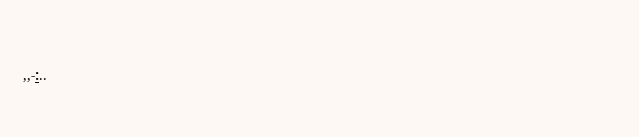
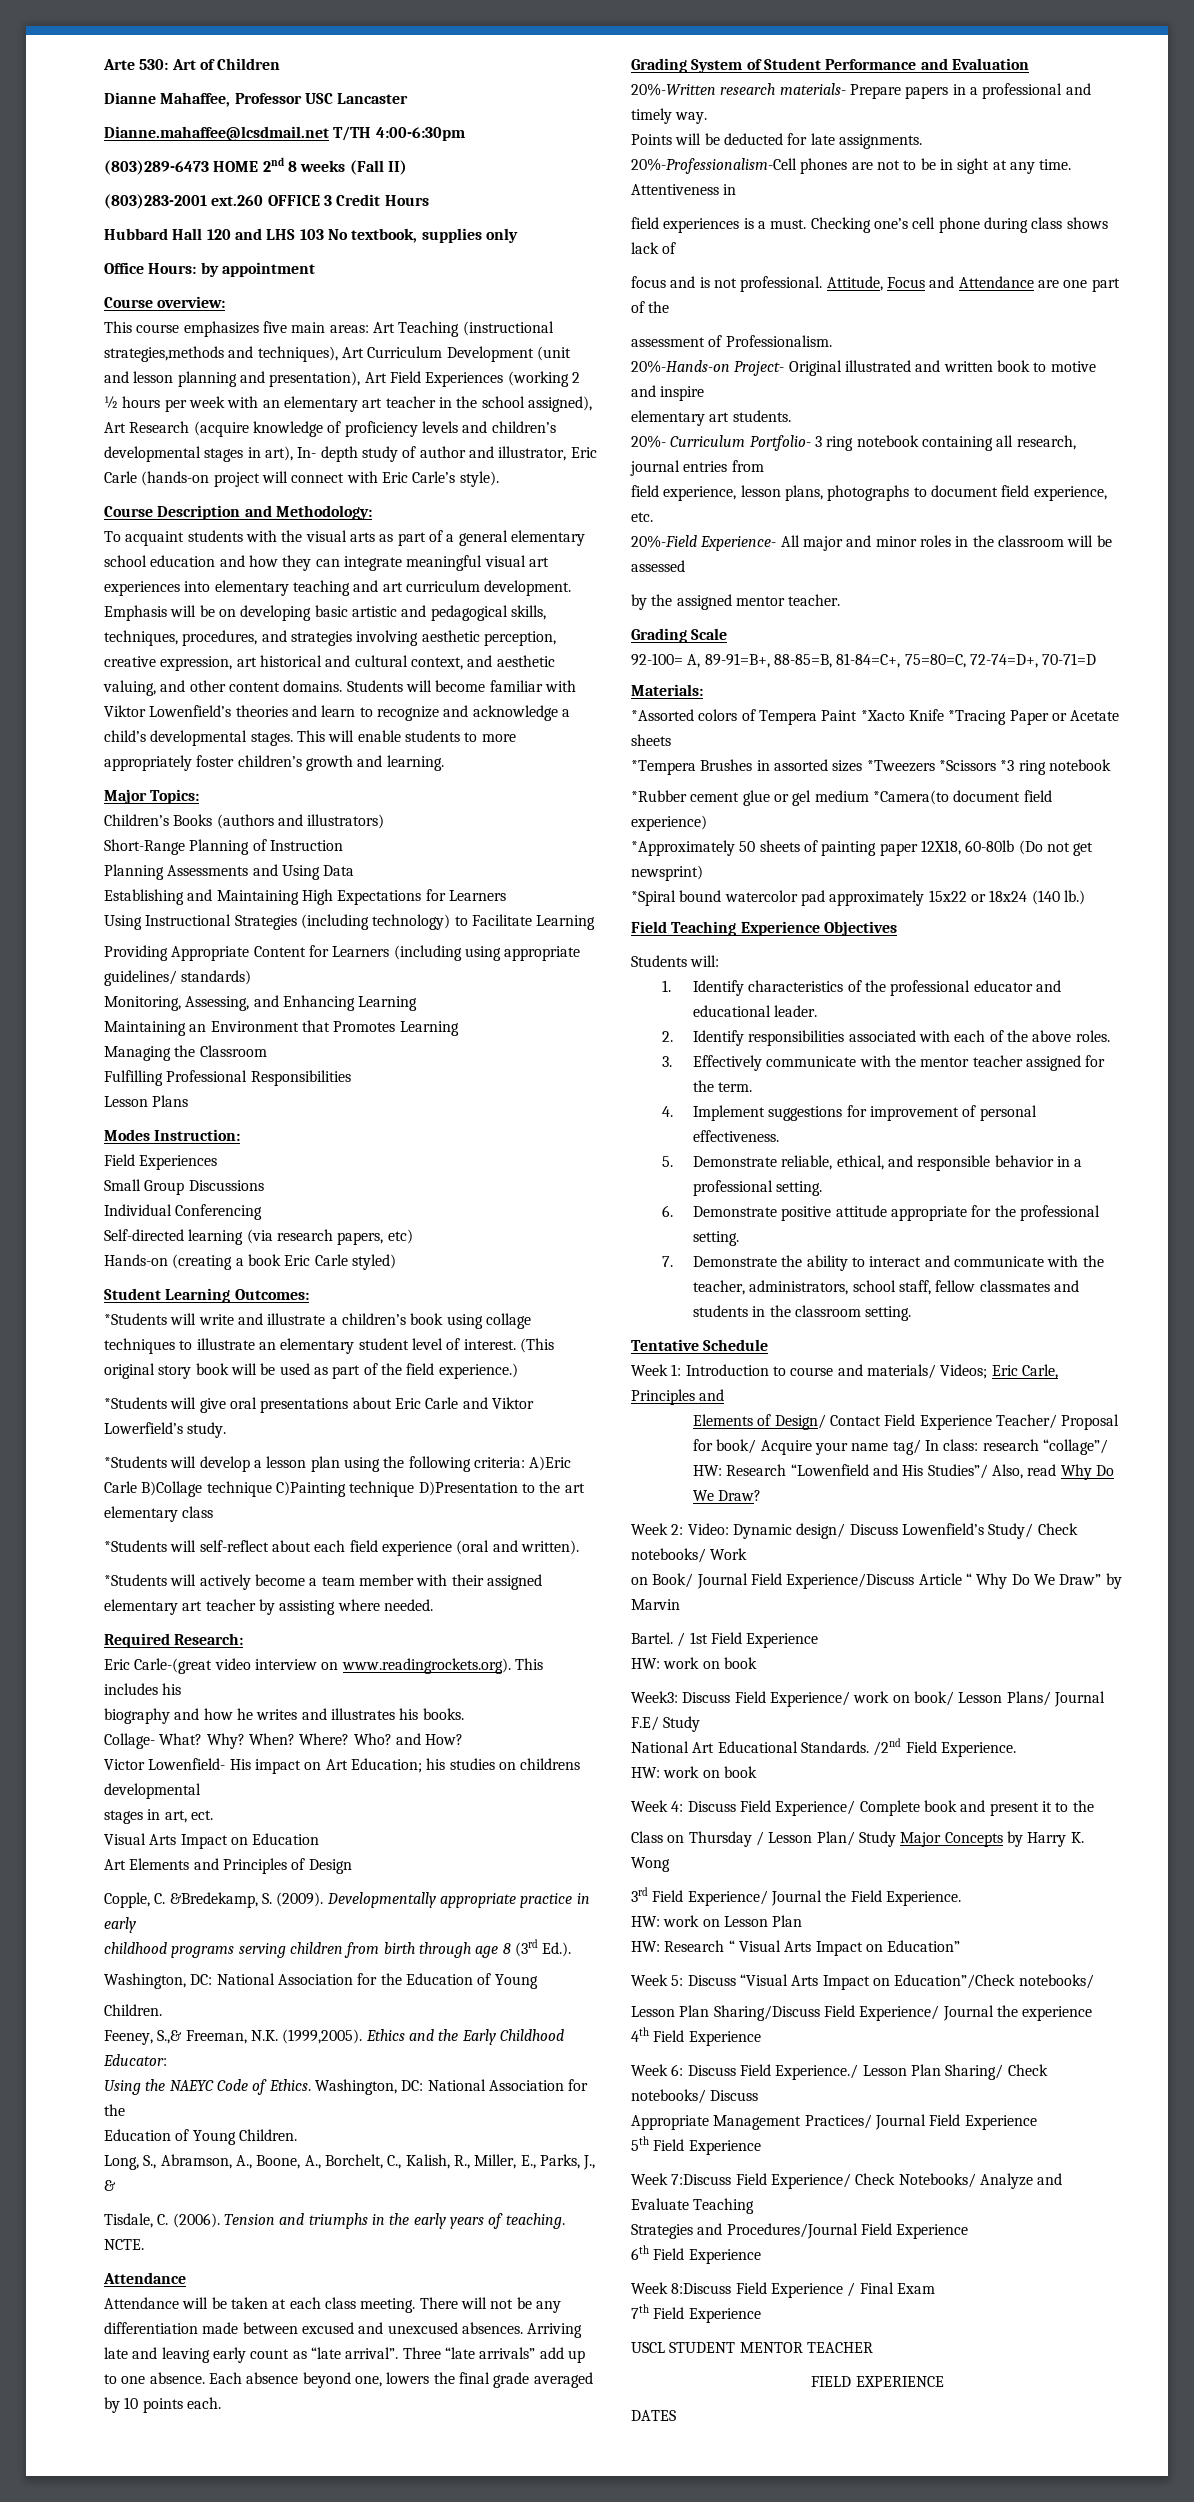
[23,72,47,83] ,,-:.. -> [103,58,281,70] [104,92,409,107] [104,126,465,141] [104,157,407,175] [104,194,429,209] [104,228,518,243] [104,262,315,277] [104,296,226,308] [104,321,554,337] [104,346,571,362] [104,371,580,387] [104,396,592,412] [104,421,556,437] [104,446,597,462] [104,471,499,487] [104,505,372,520] [104,530,585,546] [104,555,549,571] [104,580,572,596] [104,605,546,621] [104,630,556,646] [104,655,555,671] [103,680,576,696] [104,705,570,721] [104,730,516,746] [104,755,444,771] [104,789,200,804] [104,814,385,829] [104,839,343,855] [104,864,355,880] [104,889,506,905] [104,914,596,930] [104,945,581,961] [104,970,252,986] [104,995,418,1011] [104,1020,459,1036] [104,1045,267,1061] [104,1070,351,1086] [104,1095,189,1107] [104,1129,241,1141] [104,1154,218,1170] [104,1179,264,1195] [104,1204,263,1220] [104,1229,413,1245] [104,1254,396,1270] [104,1288,309,1303] [104,1313,531,1329] [104,1338,554,1354] [104,1363,518,1379] [104,1397,534,1413] [104,1422,227,1438] [104,1456,572,1472] [104,1481,585,1497] [104,1506,214,1522] [104,1540,579,1556] [104,1574,542,1590] [104,1599,433,1615] [104,1633,244,1648] [104,1658,543,1674] [104,1683,182,1695] [104,1708,464,1724] [104,1733,464,1749] [104,1758,581,1774] [104,1783,201,1799] [104,1809,213,1824] [104,1833,320,1849] [104,1858,352,1874] [104,1892,590,1908] [104,1917,136,1933] [104,1939,572,1958] [104,1973,538,1989] [104,2004,162,2016] [104,2029,564,2045] [103,2054,167,2066] [104,2079,589,2095] [104,2104,125,2116] [104,2129,297,2145] [104,2154,596,2170] [104,2180,116,2191] [104,2213,565,2229] [104,2239,144,2250] [103,2272,186,2284] [104,2297,561,2313] [104,2322,583,2338] [104,2347,585,2363] [104,2372,593,2388] [104,2397,221,2413] [631,58,1029,73] [631,83,1091,99] [631,108,708,124] [631,133,922,149] [631,158,1072,174] [631,184,737,195] [631,217,1108,233] [631,242,677,254] [631,276,1120,292] [631,301,670,313] [631,335,832,347] [631,360,1096,376] [631,385,705,401] [631,410,791,426] [631,435,1076,451] [630,460,764,476] [631,485,1107,501] [631,512,653,522] [631,535,1112,551] [631,560,685,572] [631,594,841,610] [631,628,728,643] [631,653,1097,668] [631,684,703,696] [631,709,1120,725] [631,734,671,746] [631,759,1111,775] [631,790,1052,806] [631,815,707,831] [631,840,1094,856] [631,865,703,881] [631,890,1085,906] [631,921,897,936] [631,955,720,967] [662,980,1062,996] [693,1005,818,1017] [662,1030,1110,1046] [662,1055,1106,1071] [693,1080,753,1092] [662,1105,1037,1121] [693,1130,780,1142] [662,1155,1083,1171] [693,1180,823,1196] [662,1205,1101,1221] [693,1231,740,1246] [662,1255,1104,1271] [693,1280,1080,1295] [693,1305,912,1321] [631,1339,769,1351] [631,1364,1058,1379] [631,1389,725,1405] [693,1414,1120,1430] [693,1439,1109,1455] [693,1464,1115,1480] [693,1490,762,1501] [631,1523,1078,1539] [631,1548,748,1563] [631,1573,1122,1589] [631,1599,680,1610] [631,1632,819,1648] [631,1657,757,1669] [631,1691,1105,1707] [631,1716,701,1732] [631,1738,1016,1757] [631,1766,757,1778] [631,1800,1094,1816] [631,1831,1084,1847] [631,1857,670,1872] [631,1887,961,1906] [631,1915,803,1927] [631,1940,961,1956] [631,1974,1094,1990] [631,2005,1093,2021] [631,2027,761,2046] [631,2064,1048,2080] [631,2089,759,2104] [631,2114,1037,2130] [631,2136,761,2155] [631,2173,1063,2189] [631,2198,755,2214] [631,2223,969,2239] [631,2245,761,2264] [631,2282,935,2298] [631,2304,761,2323] [631,2342,873,2353] [811,2376,944,2387] [631,2410,676,2421] Arte 530: Art of Children // Dianne Mahaffee, Professor USC Lancaster // Dianne.mahaffee@lcsdmail.net T/TH 4:00-6:30pm // (803)289-6473 HOME 2nd 8 weeks (Fall II) // (803)283-2001 ext.260 OFFICE 3 Credit Hours // Hubbard Hall 120 and LHS 103 No textbook, supplies only // Office Hours: by appointment // Course overview: // This course emphasizes five main areas: Art Teaching (instructional strategies,methods and techniques), Art Curriculum Development (unit and lesson planning and presentation), Art Field Experiences (working 2 ½ hours per week with an elementary art teacher in the school assigned), Art Research (acquire knowledge of proficiency levels and children’s developmental stages in art), In- depth study of author and illustrator, Eric Carle (hands-on project will connect with Eric Carle’s style). // Course Description and Methodology: // To acquaint students with the visual arts as part of a general elementary school education and how they can integrate meaningful visual art experiences into elementary teaching and art curriculum development. Emphasis will be on developing basic artistic and pedagogical skills, techniques, procedures, and strategies involving aesthetic perception, creative expression, art historical and cultural context, and aesthetic valuing, and other content domains. Students will become familiar with Viktor Lowenfield’s theories and learn to recognize and acknowledge a child’s developmental stages. This will enable students to more appropriately foster children’s growth and learning. // Major Topics: // Children’s Books (authors and illustrators) // Short-Range Planning of Instruction // Planning Assessments and Using Data // Establishing and Maintaining High Expectations for Learners // Using Instructional Strategies (including technology) to Facilitate Learning // Providing Appropriate Content for Learners (including using appropriate guidelines/ standards) // Monitoring, Assessing, and Enhancing Learning // Maintaining an Environment that Promotes Learning // Managing the Classroom // Fulfilling Professional Responsibilities // Lesson Plans // Modes Instruction: // Field Experiences // Small Group Discussions // Individual Conferencing // Self-directed learning (via research papers, etc) // Hands-on (creating a book Eric Carle styled) // Student Learning Outcomes: // *Students will write and illustrate a children’s book using collage techniques to illustrate an elementary student level of interest. (This original story book will be used as part of the field experience.) // *Students will give oral presentations about Eric Carle and Viktor Lowerfield’s study. // *Students will develop a lesson plan using the following criteria: A)Eric Carle B)Collage technique C)Painting technique D)Presentation to the art elementary class // *Students will self-reflect about each field experience (oral and written). // *Students will actively become a team member with their assigned elementary art teacher by assisting where needed. // Required Research: // Eric Carle-(great video interview on www.readingrockets.org). This includes his // biography and how he writes and illustrates his books. // Collage- What? Why? When? Where? Who? and How? // Victor Lowenfield- His impact on Art Education; his studies on childrens developmental // stages in art, ect. // Visual Arts Impact on Education // Art Elements and Principles of Design // Copple, C. &Bredekamp, S. (2009). Developmentally appropriate practice in early // childhood programs serving children from birth through age 8 (3rd Ed.). // Washington, DC: National Association for the Education of Young // Children. // Feeney, S.,& Freeman, N.K. (1999,2005). Ethics and the Early Childhood Educator: // Using the NAEYC Code of Ethics. Washington, DC: National Association for the // Education of Young Children. // Long, S., Abramson, A., Boone, A., Borchelt, C., Kalish, R., Miller, E., Parks, J., & // Tisdale, C. (2006). Tension and triumphs in the early years of teaching. NCTE. // Attendance // Attendance will be taken at each class meeting. There will not be any differentiation made between excused and unexcused absences. Arriving late and leaving early count as “late arrival”. Three “late arrivals” add up to one absence. Each absence beyond one, lowers the final grade averaged by 10 points each. // Grading System of Student Performance and Evaluation // 20%-Written research materials- Prepare papers in a professional and timely way. // Points will be deducted for late assignments. // 20%-Professionalism-Cell phones are not to be in sight at any time. Attentiveness in // field experiences is a must. Checking one’s cell phone during class shows lack of // focus and is not professional. Attitude, Focus and Attendance are one part of the // assessment of Professionalism. // 20%-Hands-on Project- Original illustrated and written book to motive and inspire // elementary art students. // 20%- Curriculum Portfolio- 3 ring notebook containing all research, journal entries from // field experience, lesson plans, photographs to document field experience, etc. // 20%-Field Experience- All major and minor roles in the classroom will be assessed // by the assigned mentor teacher. // Grading Scale // 92-100= A, 89-91=B+, 88-85=B, 81-84=C+, 75=80=C, 72-74=D+, 70-71=D // Materials: // *Assorted colors of Tempera Paint *Xacto Knife *Tracing Paper or Acetate sheets // *Tempera Brushes in assorted sizes *Tweezers *Scissors *3 ring notebook // *Rubber cement glue or gel medium *Camera(to document field experience) // *Approximately 50 sheets of painting paper 12X18, 60-80lb (Do not get newsprint) // *Spiral bound watercolor pad approximately 15x22 or 18x24 (140 lb.) // Field Teaching Experience Objectives // Students will: // 1. Identify characteristics of the professional educator and educational leader. // 2. Identify responsibilities associated with each of the above roles. // 3. Effectively communicate with the mentor teacher assigned for the term. // 4. Implement suggestions for improvement of personal effectiveness. // 5. Demonstrate reliable, ethical, and responsible behavior in a professional setting. // 6. Demonstrate positive attitude appropriate for the professional setting. // 7. Demonstrate the ability to interact and communicate with the teacher, administrators, school staff, fellow classmates and students in the classroom setting. // Tentative Schedule // Week 1: Introduction to course and materials/ Videos; Eric Carle, Principles and // Elements of Design/ Contact Field Experience Teacher/ Proposal for book/ Acquire your name tag/ In class: research “collage”/ HW: Research “Lowenfield and His Studies”/ Also, read Why Do We Draw? // Week 2: Video: Dynamic design/ Discuss Lowenfield’s Study/ Check notebooks/ Work // on Book/ Journal Field Experience/Discuss Article “ Why Do We Draw” by Marvin // Bartel. / 1st Field Experience // HW: work on book // Week3: Discuss Field Experience/ work on book/ Lesson Plans/ Journal F.E/ Study // National Art Educational Standards. /2nd Field Experience. // HW: work on book // Week 4: Discuss Field Experience/ Complete book and present it to the // Class on Thursday / Lesson Plan/ Study Major Concepts by Harry K. Wong // 3rd Field Experience/ Journal the Field Experience. // HW: work on Lesson Plan // HW: Research “ Visual Arts Impact on Education” // Week 5: Discuss “Visual Arts Impact on Education”/Check notebooks/ // Lesson Plan Sharing/Discuss Field Experience/ Journal the experience // 4th Field Experience // Week 6: Discuss Field Experience./ Lesson Plan Sharing/ Check notebooks/ Discuss // Appropriate Management Practices/ Journal Field Experience // 5th Field Experience // Week 7:Discuss Field Experience/ Check Notebooks/ Analyze and Evaluate Teaching // Strategies and Procedures/Journal Field Experience // 6th Field Experience // Week 8:Discuss Field Experience / Final Exam // 7th Field Experience // USCL STUDENT MENTOR TEACHER // FIELD EXPERIENCE // DATES

